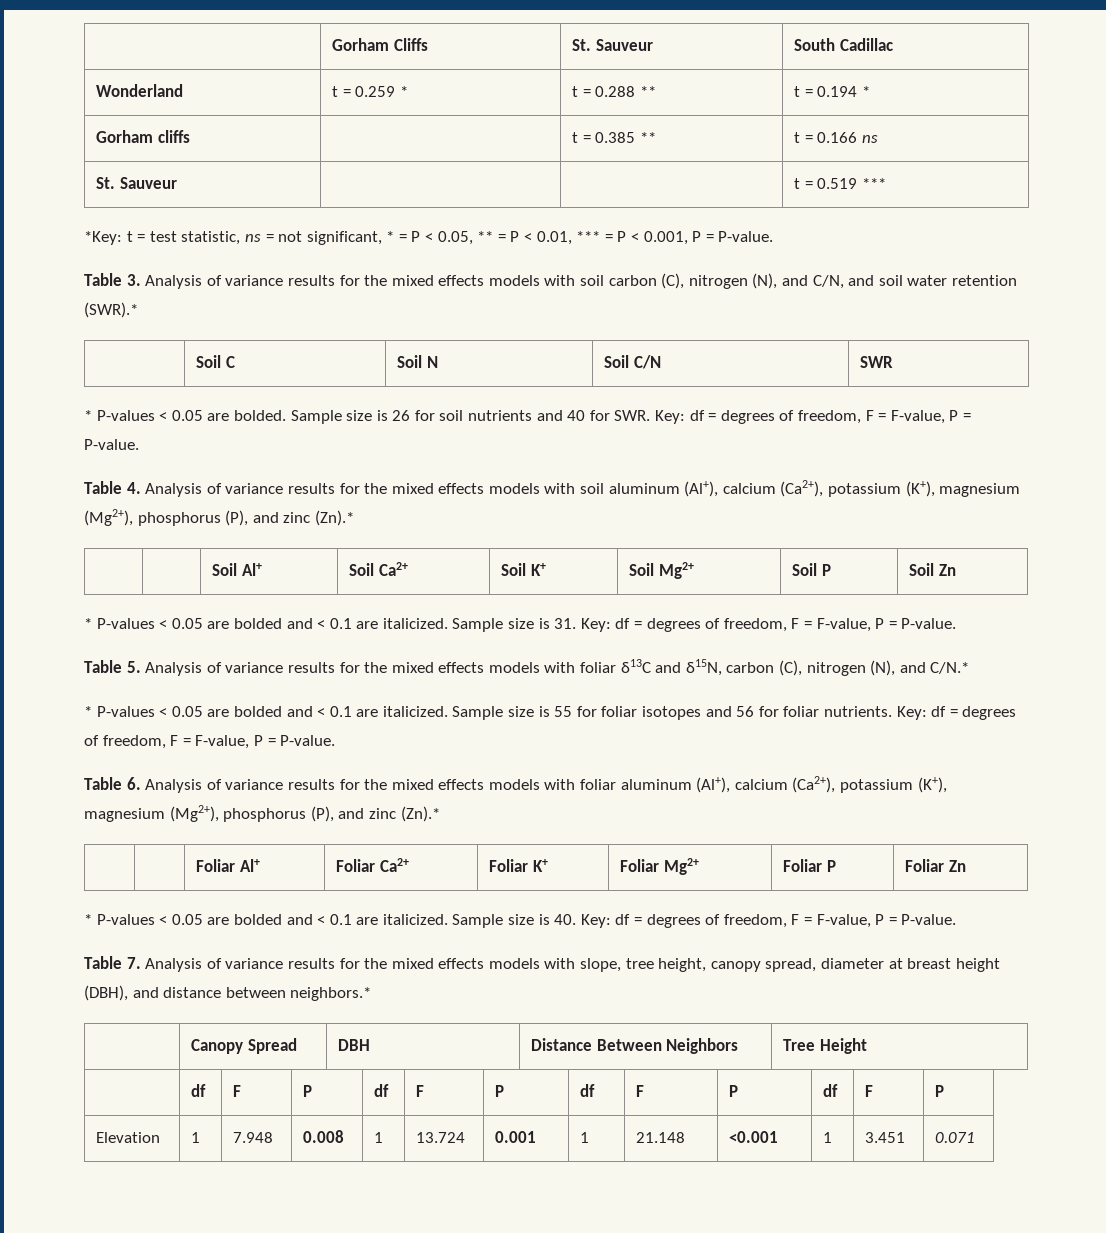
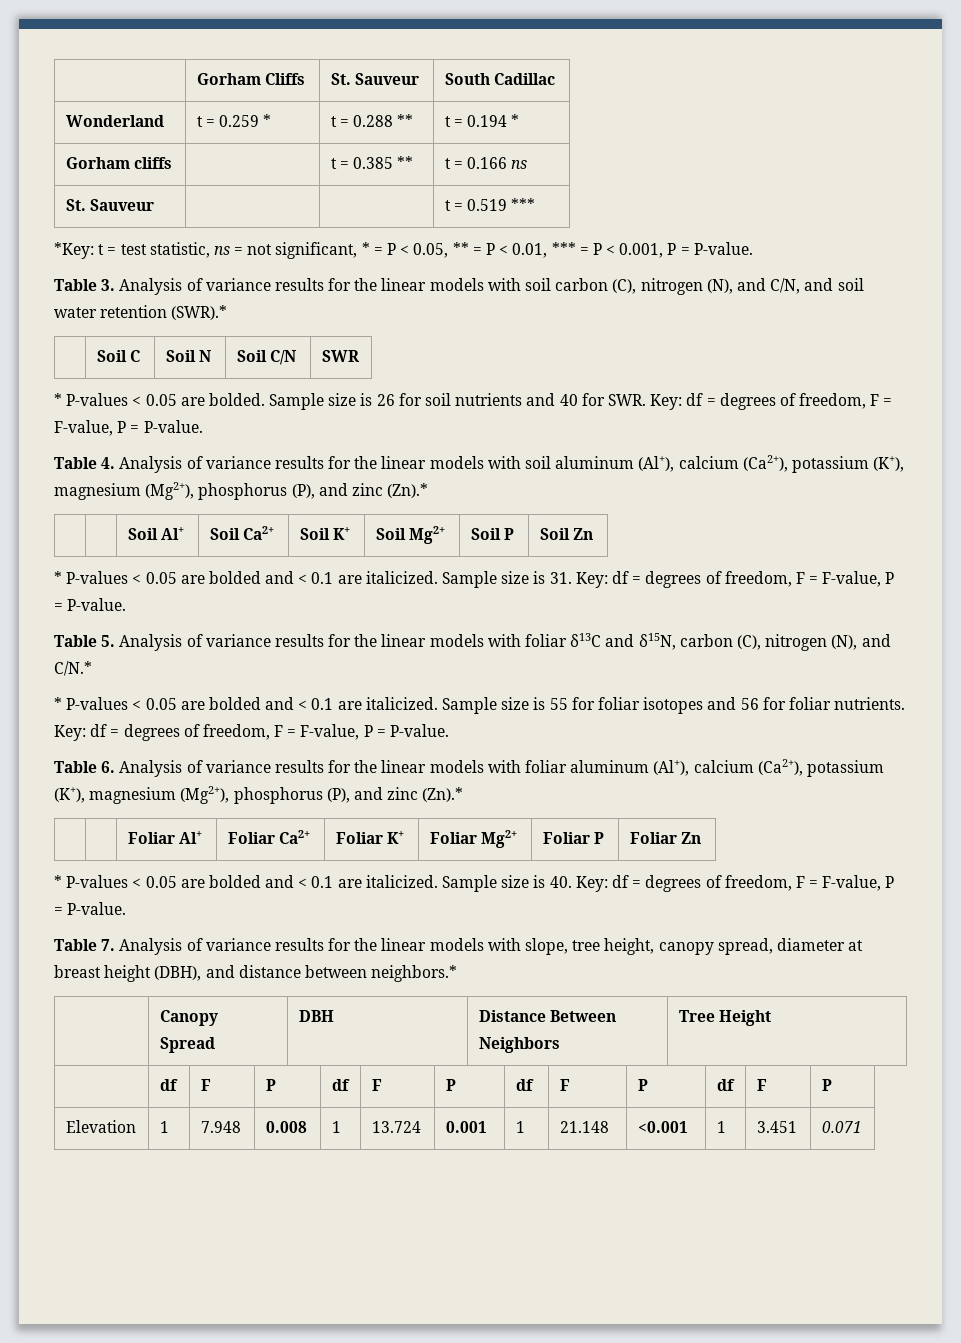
[391,275,485,286] mixed effects -> [381,278,427,291] linear
[391,483,485,494] mixed effects -> [381,456,427,469] linear
[391,662,485,673] mixed effects -> [381,634,427,647] linear
[391,779,485,790] mixed effects -> [381,760,427,773] linear
[391,958,485,969] mixed effects -> [381,938,427,951] linear

